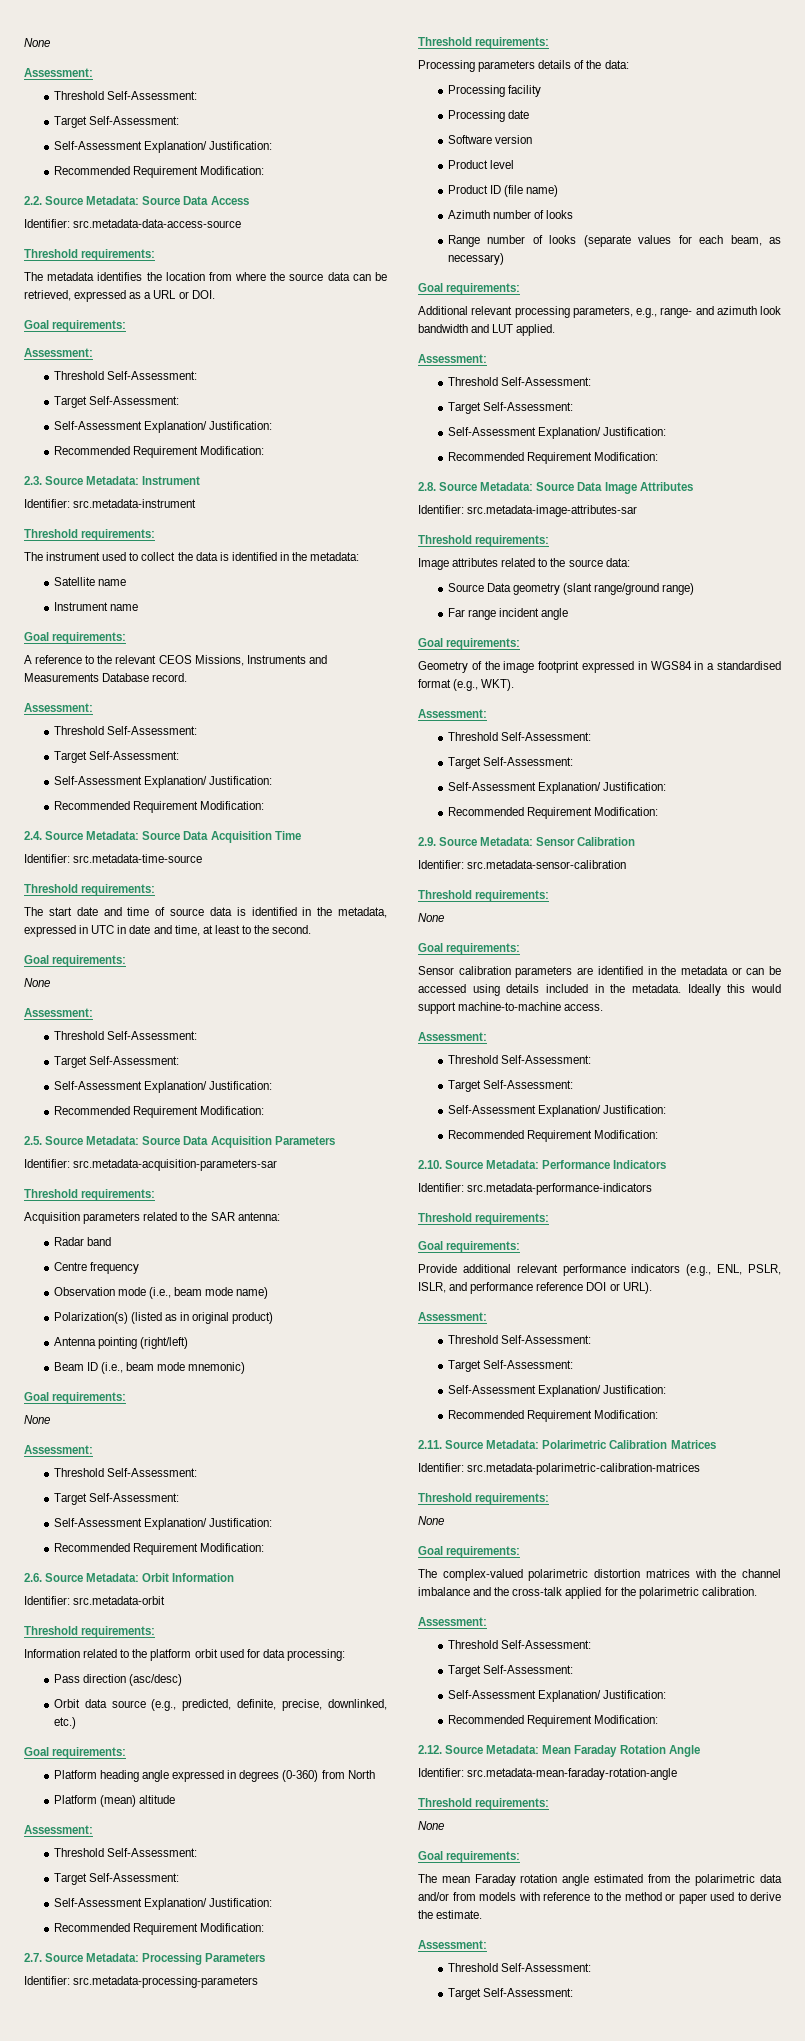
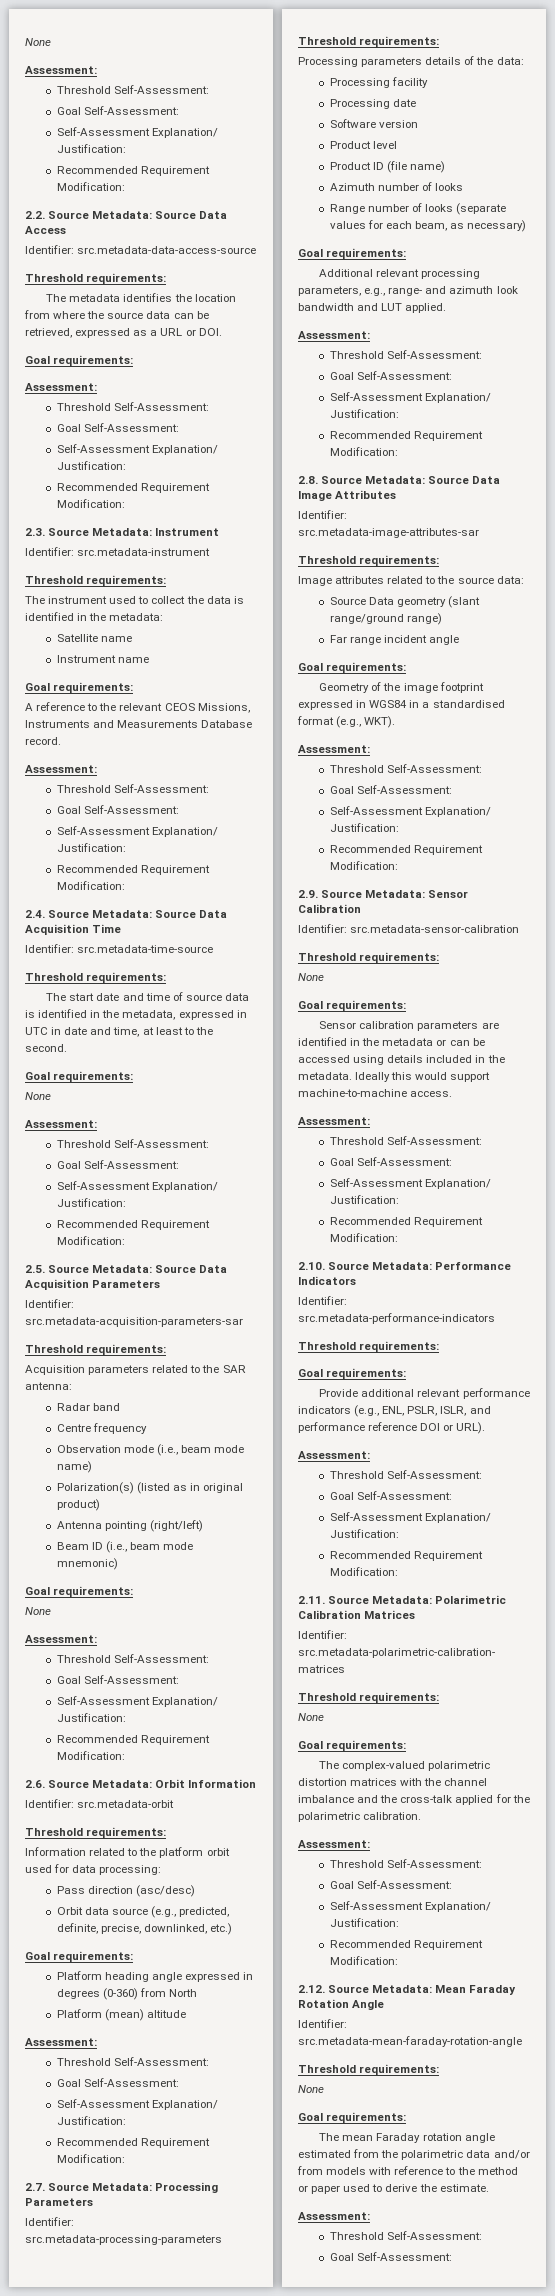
[24,38,50,47] [24,68,93,77] [53,91,197,100] [53,116,87,128] None // Assessment: // Threshold Self-Assessment: // Target -> [25,38,51,46] [25,66,97,74] [56,85,209,94] [56,107,81,115] None // Assessment: // Threshold Self-Assessment: // Goal
[53,396,87,408] Target -> [56,424,81,432] Goal
[53,751,87,763] Target -> [56,806,81,814] Goal
[53,1056,87,1068] Target -> [56,1161,81,1169] Goal
[53,1493,87,1505] Target -> [56,1676,81,1684] Goal
[53,1873,87,1885] Target -> [56,2079,81,2087] Goal
[447,402,481,414] Target -> [329,372,354,380] Goal
[447,757,481,769] Target -> [329,786,354,794] Goal
[447,1080,481,1092] Target -> [329,1158,354,1166] Goal
[447,1360,481,1372] Target -> [329,1492,354,1500] Goal
[447,1665,481,1677] Target -> [329,1881,354,1889] Goal
[447,1988,481,2000] Target -> [329,2253,354,2261] Goal

